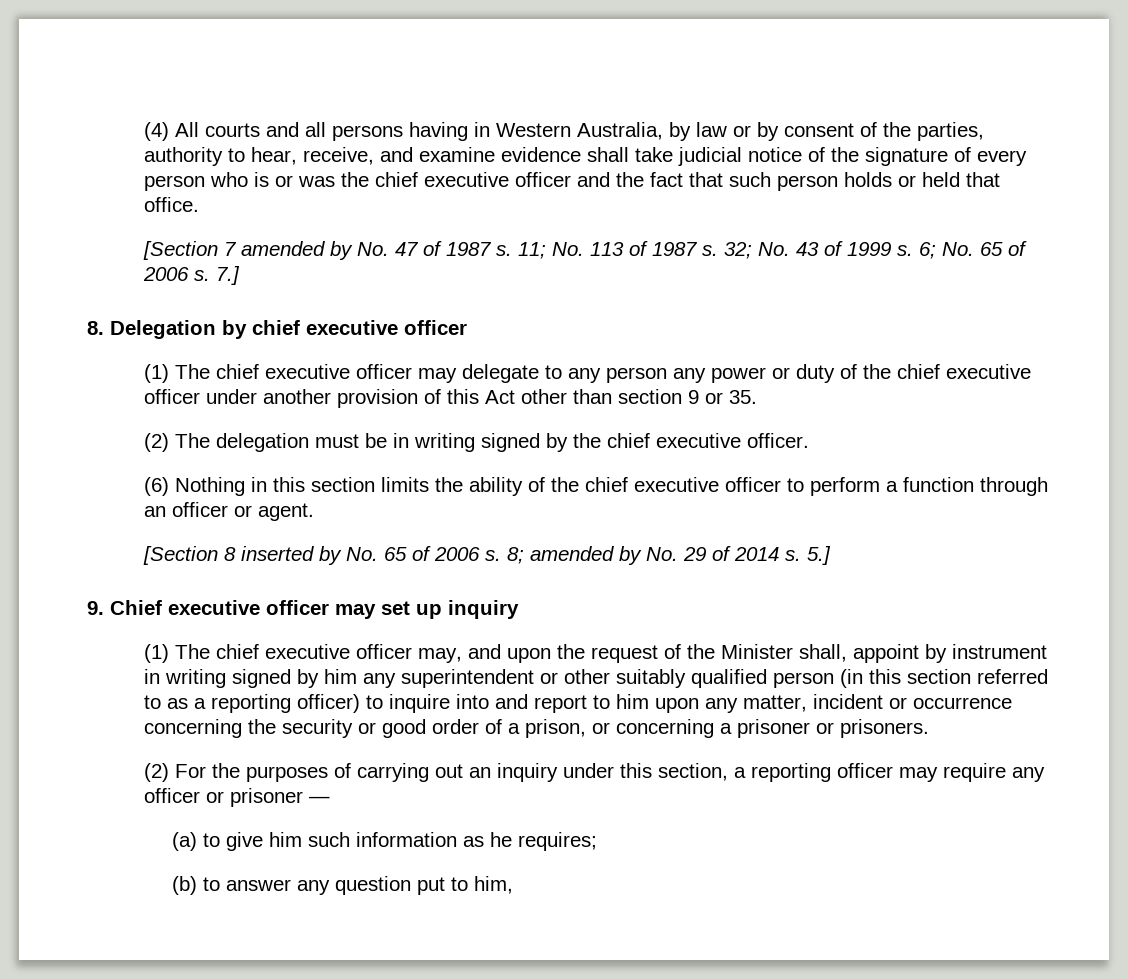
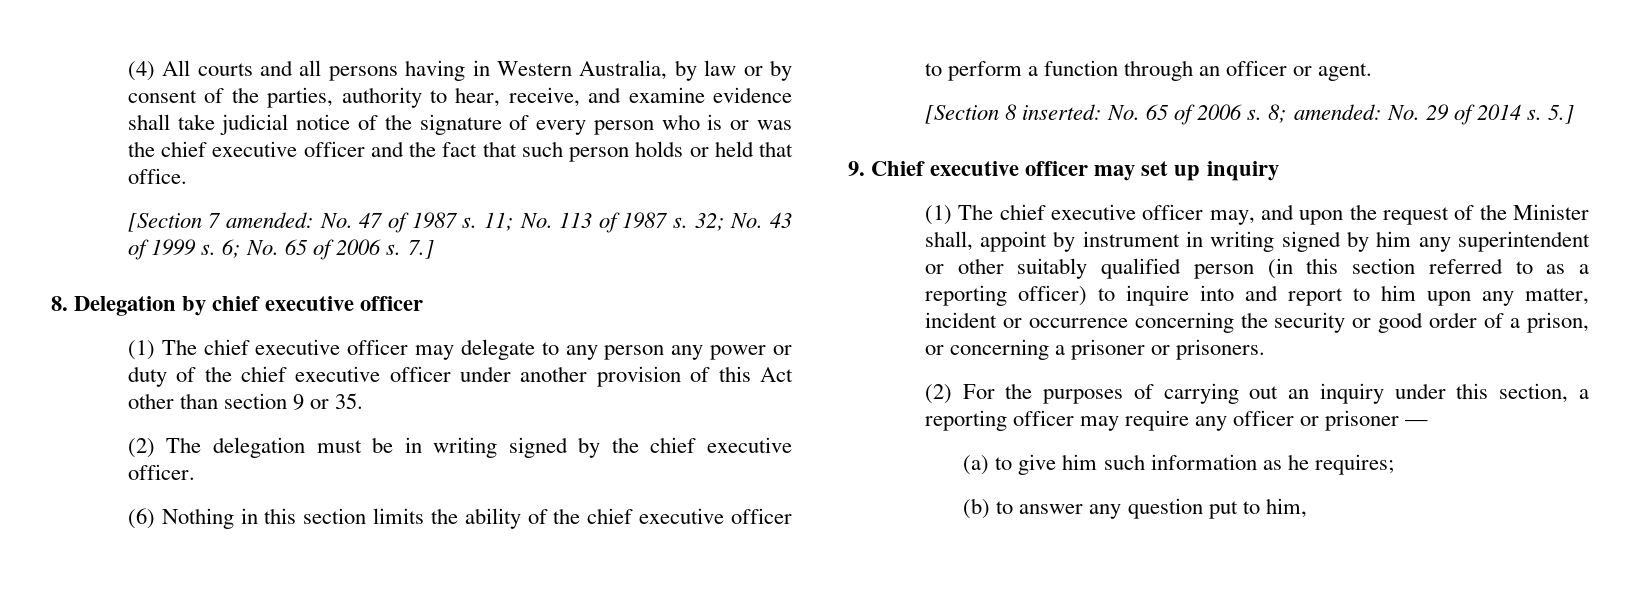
[240,241,353,260] amended by -> [226,212,315,228] amended:
[240,546,342,565] inserted by -> [1021,104,1102,120] inserted:
[529,546,642,565] amended by -> [1293,104,1382,120] amended:

